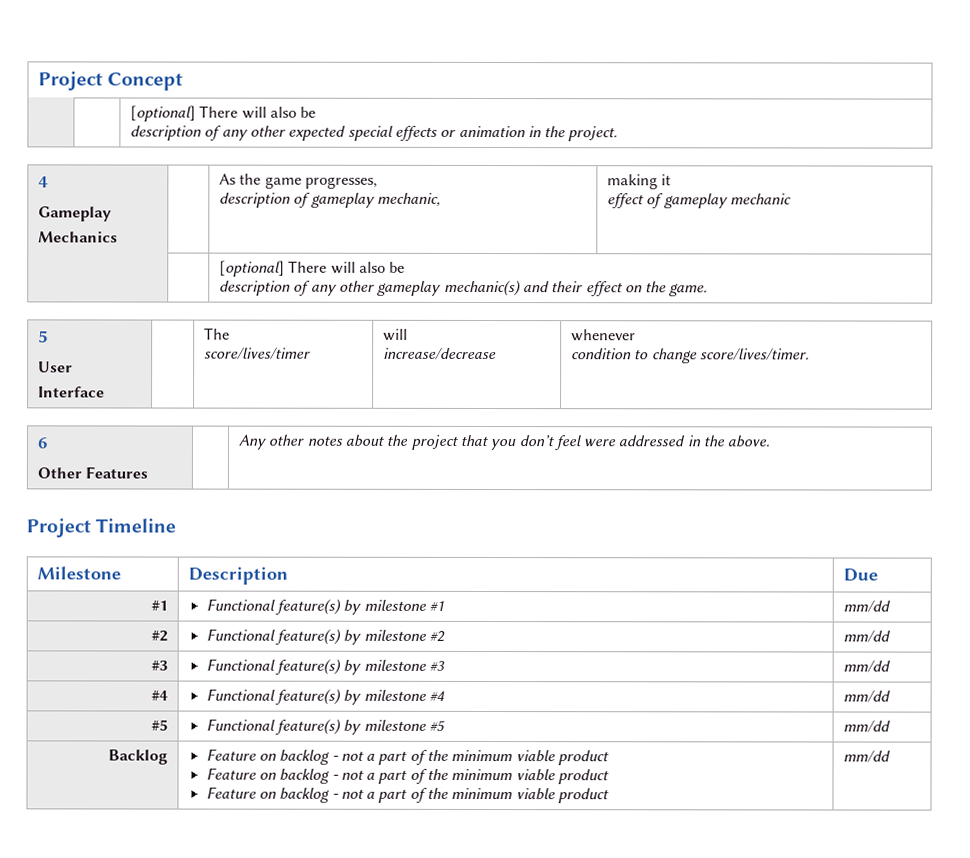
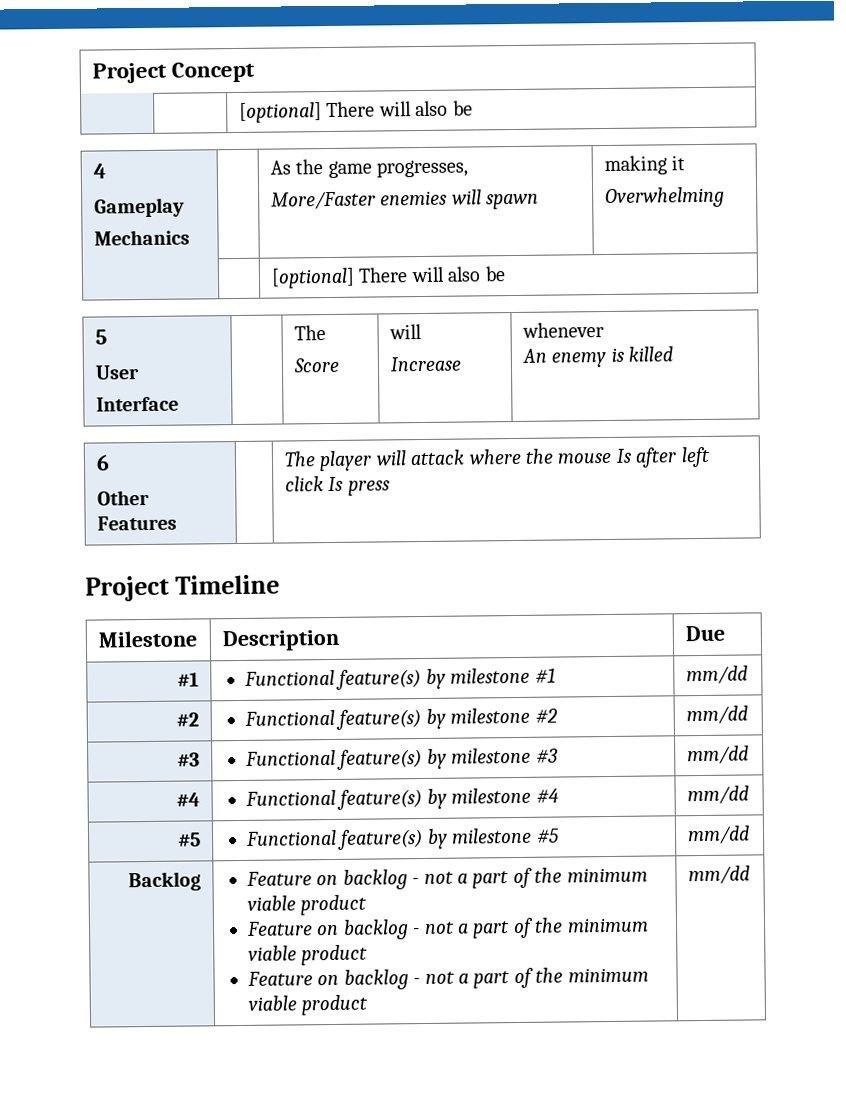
[129,125,619,142] // description of any other expected special effects or animation in the project. -> (473, 108) none
[218,192,441,208] [606,174,672,190] [606,193,792,209] [218,260,406,277] [218,279,709,297] description of gameplay mechanic, | making it // effect of gameplay mechanic // | | [optional] There will also be // description of any other gameplay mechanic(s) and their effect on the game. -> [270,189,540,210] [603,155,686,176] [604,186,725,209] [270,266,506,289] More/Faster enemies will spawn | making it // Overwhelming // | | [optional] There will also be
[203,347,311,360] score/lives/timer -> [292,357,340,373] Score
[382,347,497,361] increase/decrease -> [389,356,462,372] Increase
[570,348,810,364] condition to change score/lives/timer. -> [521,346,674,368] An enemy is killed
[237,434,771,451] Any other notes about the project that you don’t feel were addressed in the above. -> [283,446,711,472] [284,476,390,496] The player will attack where the mouse Is after left click Is press

